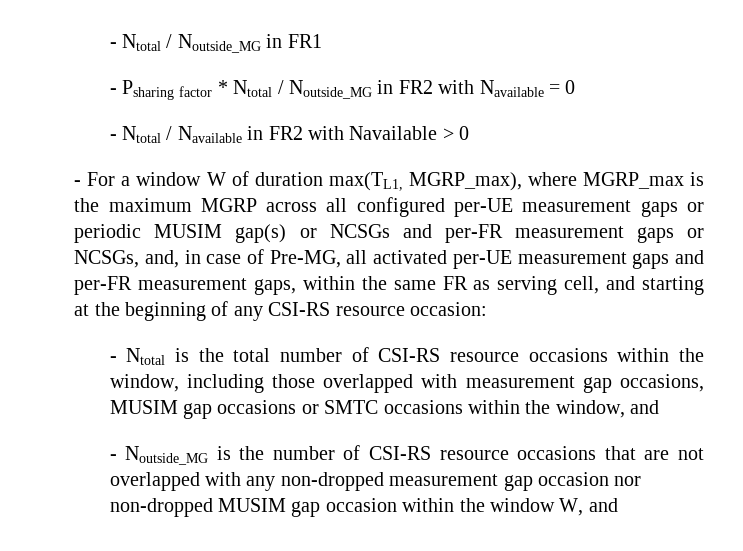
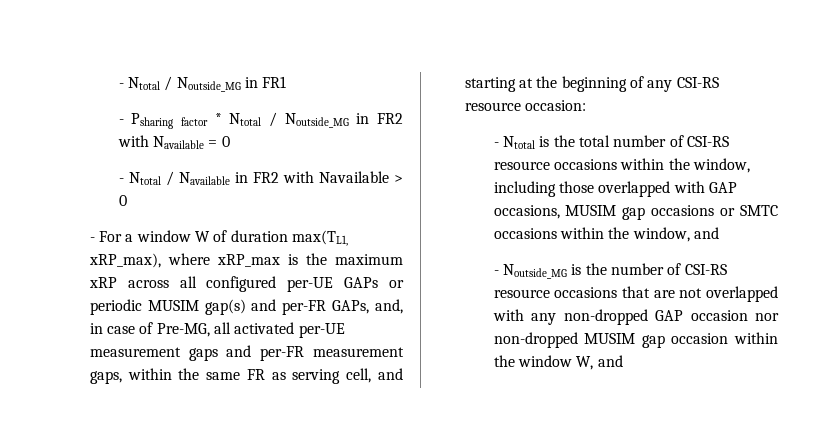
[408,172,684,191] MGRP_max), where MGRP_max -> [88,253,280,268] xRP_max), where xRP_max
[200,198,257,212] MGRP -> [88,277,117,288] xRP
[522,200,678,217] measurement gaps -> [344,277,379,288] GAPs
[299,224,704,243] [74,250,140,268] or NCSGs and per-FR measurement gaps or NCSGs, -> [251,299,370,315] and per-FR GAPs,
[465,376,612,393] measurement gap -> [708,182,737,193] GAP
[389,474,533,491] measurement gap -> [655,310,684,321] GAP

